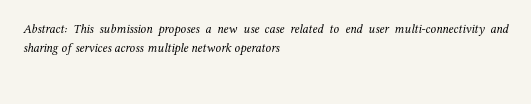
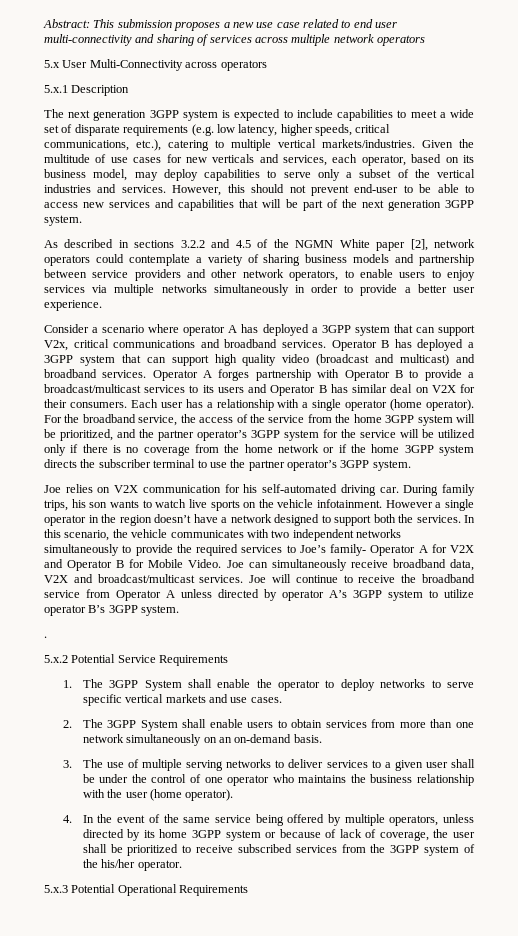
(281, 50) none -> [44,59,267,71] [44,85,130,96] [44,109,474,121] [44,124,391,136] [44,139,474,151] [44,154,474,166] [44,169,475,181] [44,184,475,196] [44,199,475,211] [44,215,82,226] [44,239,475,251] [44,254,474,266] [44,269,476,281] [44,284,476,296] [44,300,102,311] [44,324,476,336] [44,339,475,351] [44,354,476,366] [44,369,475,381] [44,384,475,396] [44,399,475,411] [44,414,475,426] [44,429,475,441] [44,444,474,456] [44,459,411,471] [44,484,476,496] [44,499,475,511] [44,514,475,526] [44,529,401,541] [44,544,474,556] [44,559,474,571] [44,574,476,583] [44,589,474,601] [44,605,180,616] [44,636,47,638] [44,654,229,666] [63,679,474,691] [82,694,282,706] [63,719,474,731] [82,734,322,746] [63,759,475,771] [82,774,474,786] [82,789,234,801] [63,814,474,826] [82,829,475,841] [82,844,475,856] [82,859,182,871] [44,884,249,896] // 5.x User Multi-Connectivity across operators // 5.x.1 Description // The next generation 3GPP system is expected to include capabilities to meet a wide set of disparate requirements (e.g. low latency, higher speeds, critical communications, etc.), catering to multiple vertical markets/industries. Given the multitude of use cases for new verticals and services, each operator, based on its business model, may deploy capabilities to serve only a subset of the vertical industries and services. However, this should not prevent end-user to be able to access new services and capabilities that will be part of the next generation 3GPP system. // As described in sections 3.2.2 and 4.5 of the NGMN White paper [2], network operators could contemplate a variety of sharing business models and partnership between service providers and other network operators, to enable users to enjoy services via multiple networks simultaneously in order to provide a better user experience. // Consider a scenario where operator A has deployed a 3GPP system that can support V2x, critical communications and broadband services. Operator B has deployed a 3GPP system that can support high quality video (broadcast and multicast) and broadband services. Operator A forges partnership with Operator B to provide a broadcast/multicast services to its users and Operator B has similar deal on V2X for their consumers. Each user has a relationship with a single operator (home operator). For the broadband service, the access of the service from the home 3GPP system will be prioritized, and the partner operator’s 3GPP system for the service will be utilized only if there is no coverage from the home network or if the home 3GPP system directs the subscriber terminal to use the partner operator’s 3GPP system. // Joe relies on V2X communication for his self-automated driving car. During family trips, his son wants to watch live sports on the vehicle infotainment. However a single operator in the region doesn’t have a network designed to support both the services. In this scenario, the vehicle communicates with two independent networks simultaneously to provide the required services to Joe’s family- Operator A for V2X and Operator B for Mobile Video. Joe can simultaneously receive broadband data, V2X and broadcast/multicast services. Joe will continue to receive the broadband service from Operator A unless directed by operator A’s 3GPP system to utilize operator B’s 3GPP system. // . // 5.x.2 Potential Service Requirements // 1. The 3GPP System shall enable the operator to deploy networks to serve specific vertical markets and use cases. // 2. The 3GPP System shall enable users to obtain services from more than one network simultaneously on an on-demand basis. // 3. The use of multiple serving networks to deliver services to a given user shall be under the control of one operator who maintains the business relationship with the user (home operator). // 4. In the event of the same service being offered by multiple operators, unless directed by its home 3GPP system or because of lack of coverage, the user shall be prioritized to receive subscribed services from the 3GPP system of the his/her operator. // 5.x.3 Potential Operational Requirements

